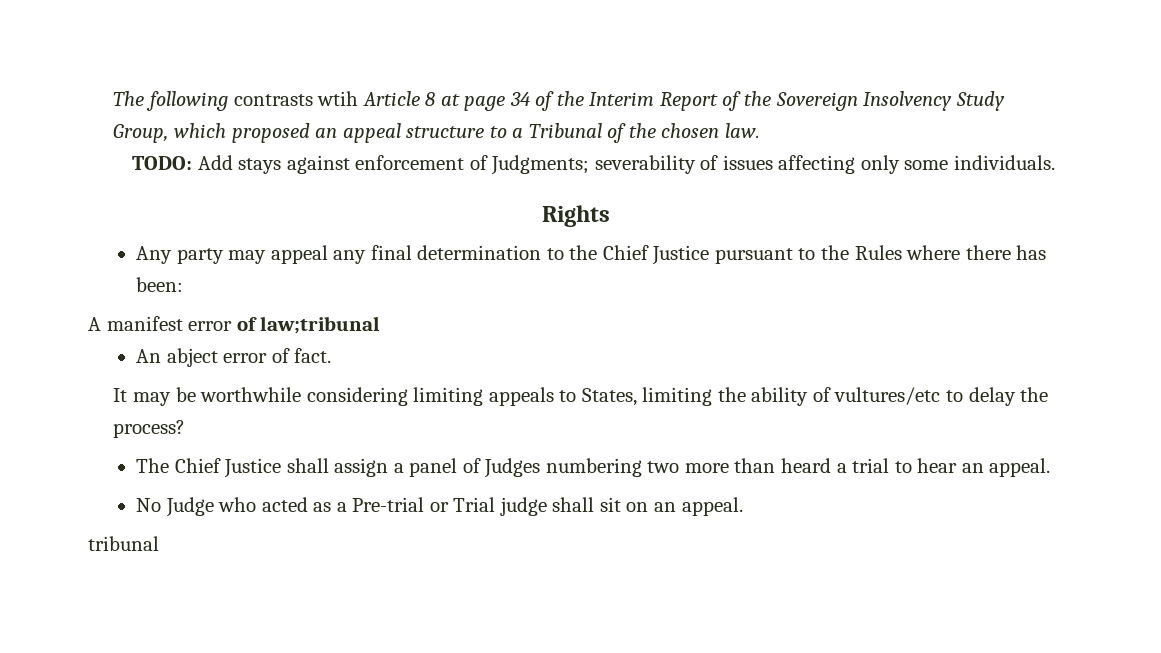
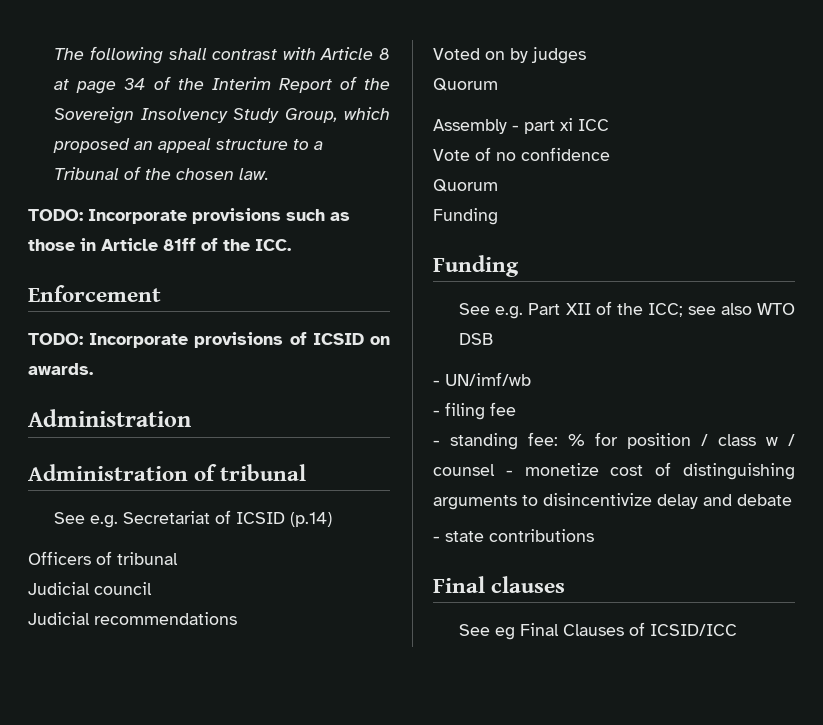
[233,91,359,106] contrasts wtih -> [168,47,316,60] shall contrast with
[197,155,1055,175] [542,205,610,227] [136,245,1047,265] [136,277,184,292] [88,316,381,334] [136,348,332,367] [113,387,1049,406] [113,420,186,438] [136,458,1051,478] [136,497,743,517] [88,536,159,551] Add stays against enforcement of Judgments; severability of issues affecting only some individuals. // Rights // Any party may appeal any final determination to the Chief Justice pursuant to the Rules where there has been: // A manifest error of law;tribunal // An abject error of fact. // It may be worthwhile considering limiting appeals to States, limiting the ability of vultures/etc to delay the process? // The Chief Justice shall assign a panel of Judges numbering two more than heard a trial to hear an appeal. // No Judge who acted as a Pre-trial or Trial judge shall sit on an appeal. // tribunal -> [88,208,350,224] [28,238,291,251] [28,285,161,302] [28,332,390,348] [28,363,93,375] [28,409,191,427] [28,464,307,481] [54,510,333,528] [28,551,178,565] [28,582,152,595] [28,612,237,625] [433,47,586,64] [433,78,498,91] [433,118,609,134] [433,147,610,161] [433,179,498,192] [433,208,498,225] [433,255,519,277] [459,301,796,319] [459,333,494,345] [433,372,531,386] [433,402,516,420] [433,432,795,450] [433,462,795,480] [433,493,792,510] [433,529,594,542] [433,576,566,593] [459,622,738,640] Incorporate provisions such as those in Article 81ff of the ICC. // Enforcement // TODO: Incorporate provisions of ICSID on awards. // Administration // Administration of tribunal // See e.g. Secretariat of ICSID (p.14) // Officers of tribunal // Judicial council // Judicial recommendations // Voted on by judges // Quorum // Assembly - part xi ICC // Vote of no confidence // Quorum // Funding // Funding // See e.g. Part XII of the ICC; see also WTO DSB // - UN/imf/wb // - filing fee // - standing fee: % for position / class w / counsel - monetize cost of distinguishing arguments to disincentivize delay and debate // - state contributions // Final clauses // See eg Final Clauses of ICSID/ICC

